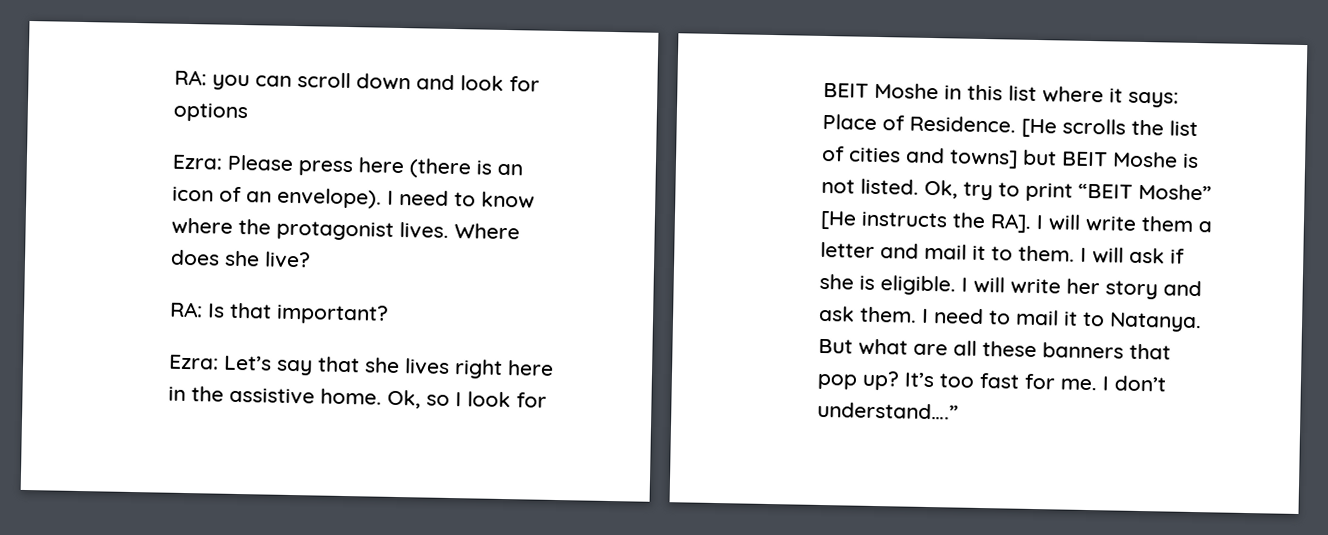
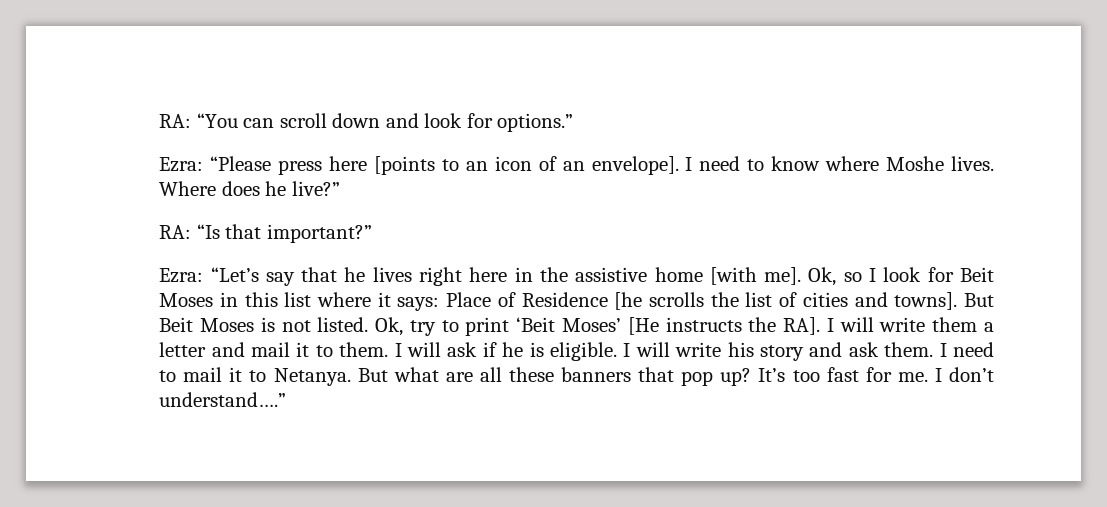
[173,69,250,91] RA: you -> [159,113,238,128] RA: “You
[172,102,249,123] [171,154,294,171] options // Ezra: Please -> [497,113,574,132] [159,156,272,172] options.” // Ezra: “Please
[408,158,492,179] (there is -> [373,156,459,175] [points to
[276,187,382,209] envelope). -> [591,156,679,175] envelope].
[237,218,394,241] the protagonist -> [886,156,945,171] Moshe
[223,250,311,269] [168,301,389,325] [168,354,272,371] she live? // RA: Is that important? // Ezra: Let’s -> [265,181,340,196] [159,224,372,243] [159,267,259,283] he live?” // RA: “Is that important?” // Ezra: “Let’s
[363,357,400,374] she -> [344,267,366,282] he
[319,388,382,405] home. -> [654,267,802,285] home [with me].
[822,82,939,100] BEIT Moshe -> [959,267,994,282] [159,293,214,307] Beit Moses
[908,115,1057,138] Residence. [He -> [521,292,643,310] Residence [he
[948,149,1178,169] towns] but BEIT Moshe -> [894,292,995,310] [159,317,254,332] towns]. But Beit Moses
[1077,183,1212,201] “BEIT Moshe” -> [516,317,621,332] ‘Beit Moses’
[818,273,854,290] she -> [502,342,524,357] he
[1065,278,1100,295] her -> [727,342,754,357] his
[1108,312,1202,333] Natanya. -> [273,368,351,386] Netanya.

